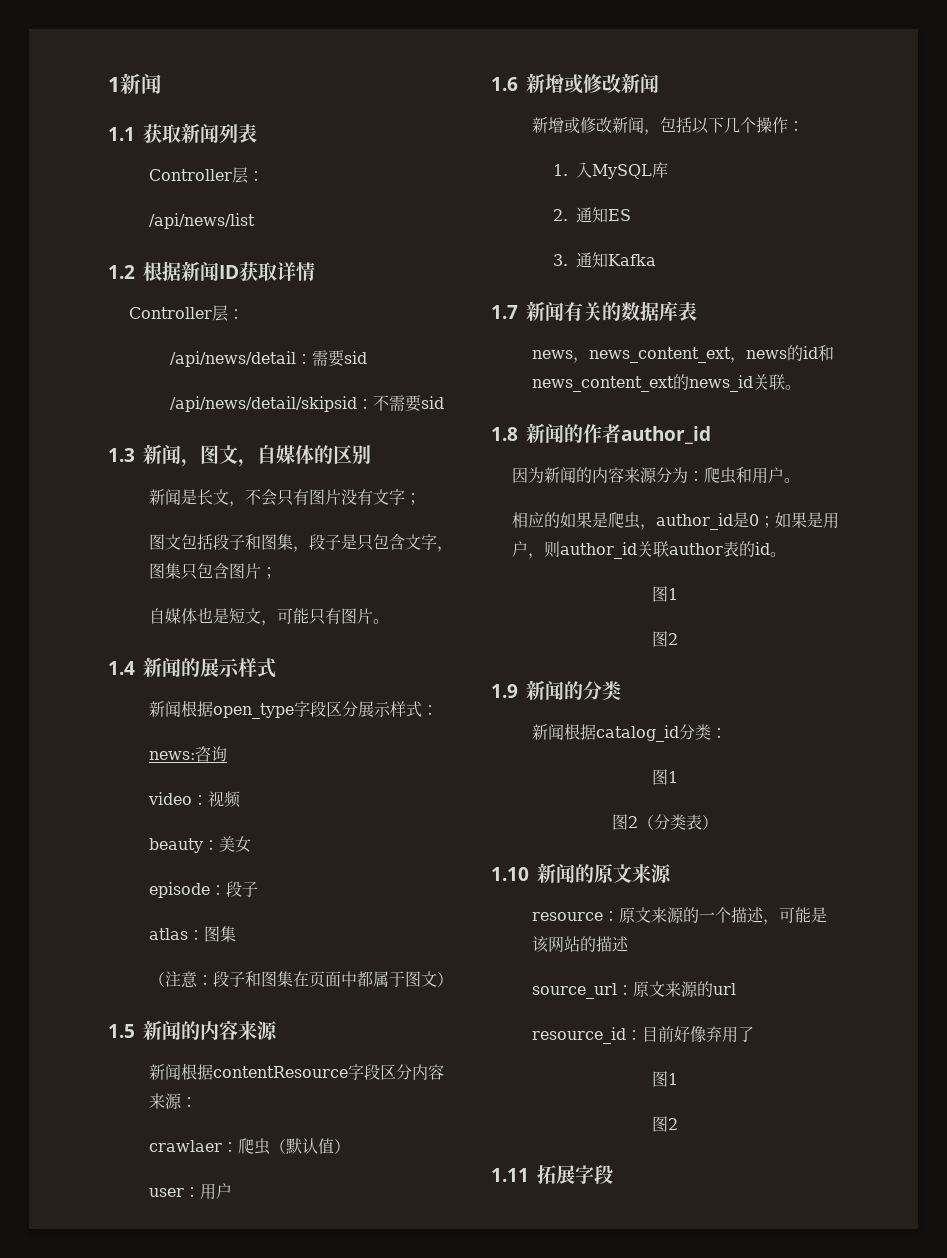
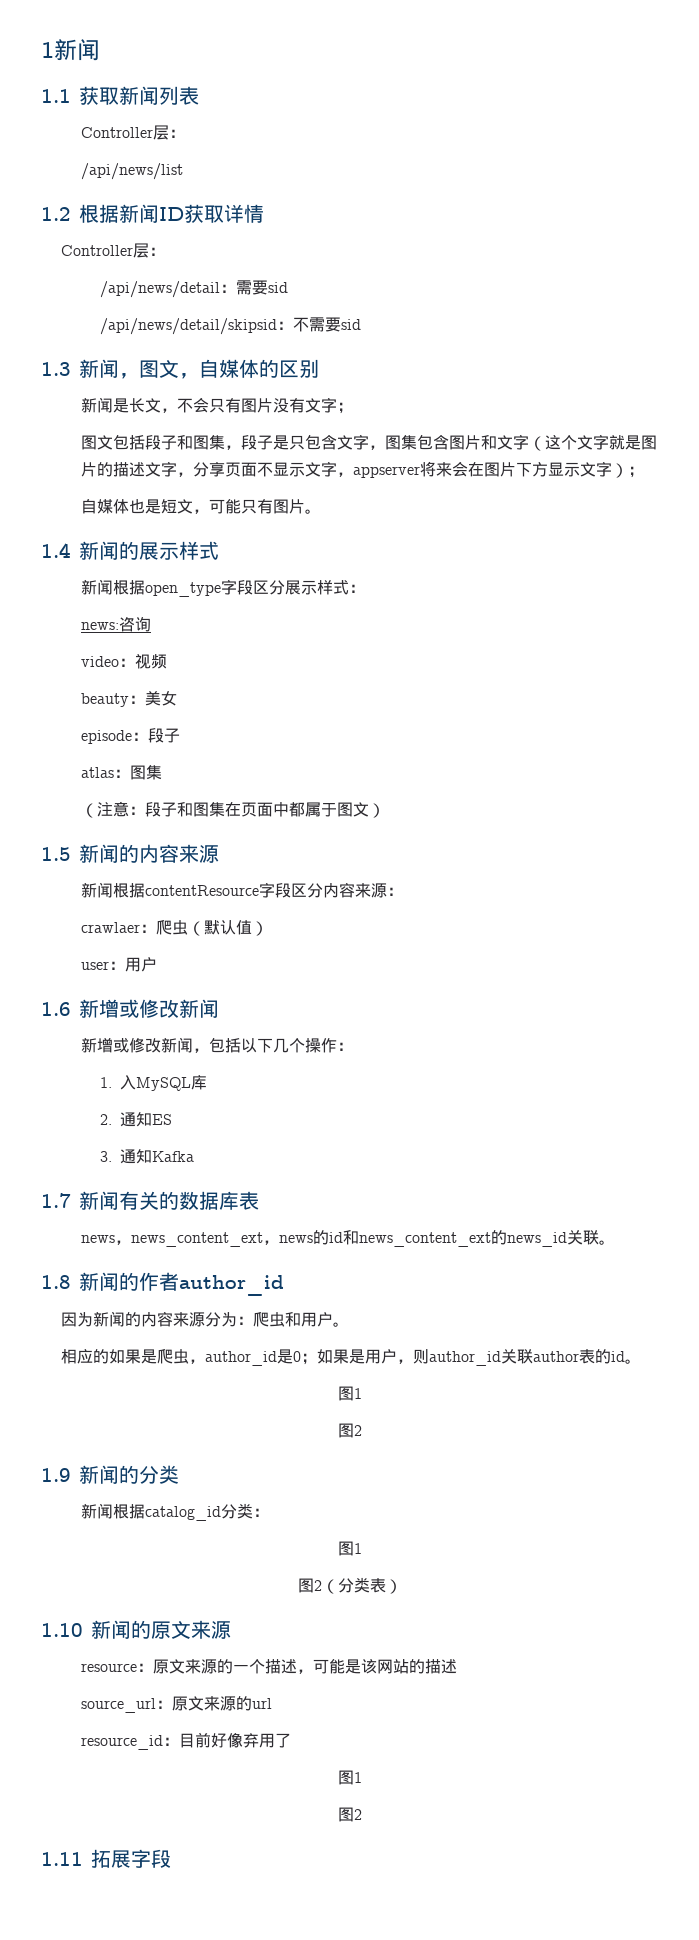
[181,563,198,580] 只 -> (417, 442) none
(262, 571) none -> [480,434,657,451] [80,461,628,478] 和文字（这个文字就是图片的描述文字，分享页面不显示文字，appserver将来会在图片下方显示文字）

